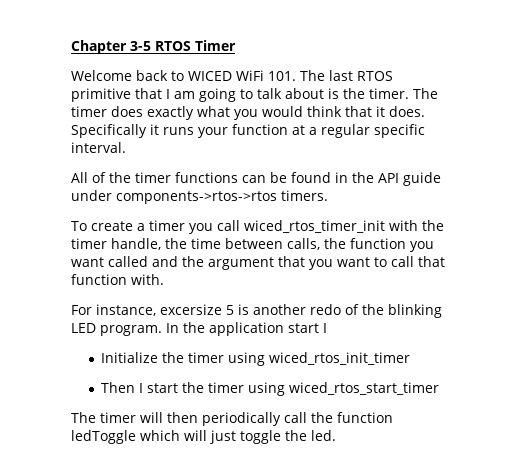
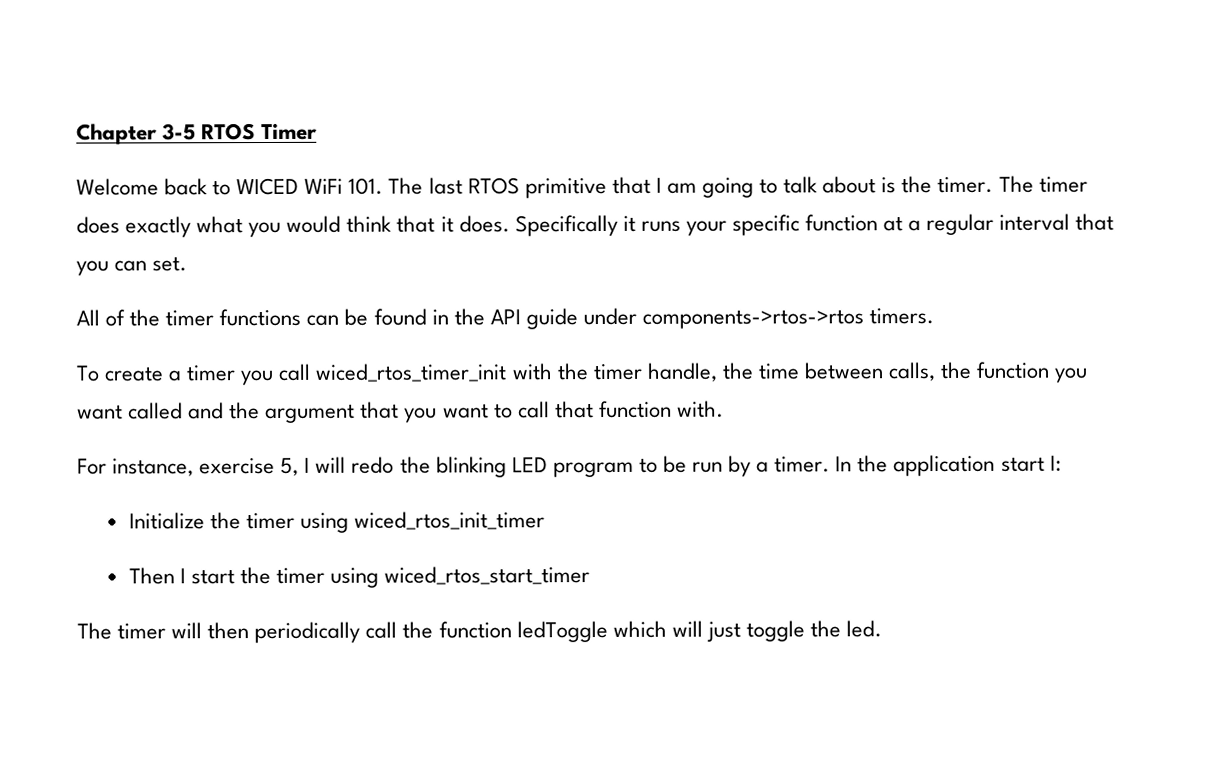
(228, 132) none -> [731,214,800,236] specific
[374,124,425,138] [71,142,126,153] specific interval. -> [999,213,1115,231] [76,256,188,276] interval that you can set.
[160,304,442,318] [71,323,162,336] excersize 5 is another redo of the blinking LED program. -> [199,455,831,478] exercise 5, I will redo the blinking LED program to be run by a timer.
[323,323,327,333] I -> [1049,455,1062,472] I:

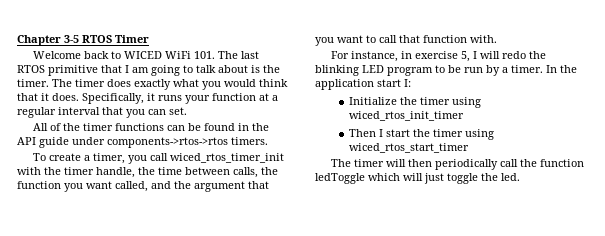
[514,214,618,237] Specifically -> [82,93,144,104] Specifically,
[731,214,800,236] specific -> (210, 99) none
[186,365,237,382] timer -> [93,153,126,164] timer,
[128,402,184,420] called -> [115,181,148,192] called,
(195, 467) none -> [401,51,413,59] in

